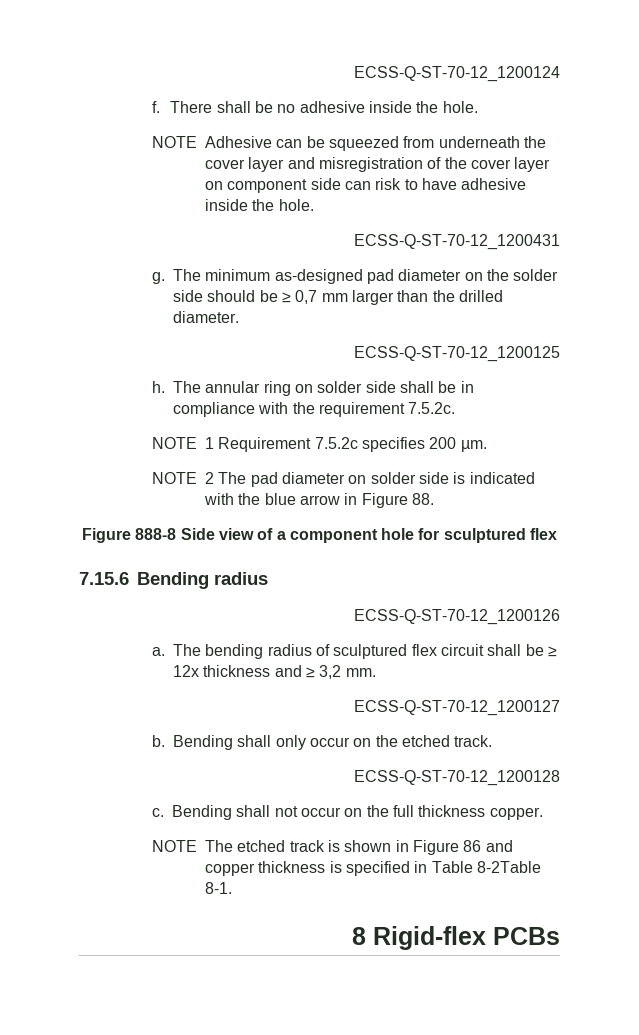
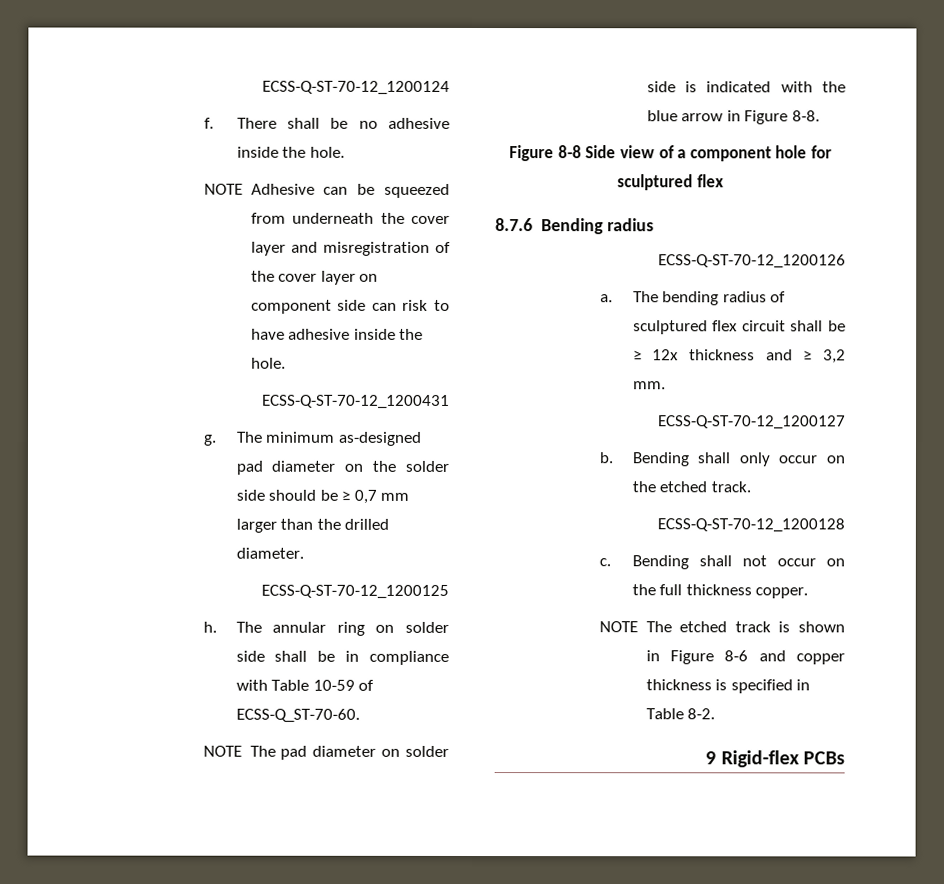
[292,402,456,417] [152,437,487,452] [152,472,215,484] the requirement 7.5.2c. // NOTE 1 Requirement 7.5.2c specifies 200 µm. // NOTE 2 -> [271,679,375,691] [235,708,360,723] [203,745,242,757] Table 10-59 of ECSS-Q_ST-70-60. // NOTE
[412,493,435,505] [81,528,177,543] 88. // Figure 888-8 -> [791,110,820,122] [509,145,582,162] 8-8. // Figure 8-8
[79,572,129,585] 7.15.6 -> [495,218,533,232] 8.7.6
[463,840,482,852] 86 -> [724,650,749,662] 8-6
[477,861,542,873] [205,882,233,894] [352,927,366,945] 8-2Table 8-1. // 8 -> [687,708,716,720] [705,751,717,765] 8-2. // 9

